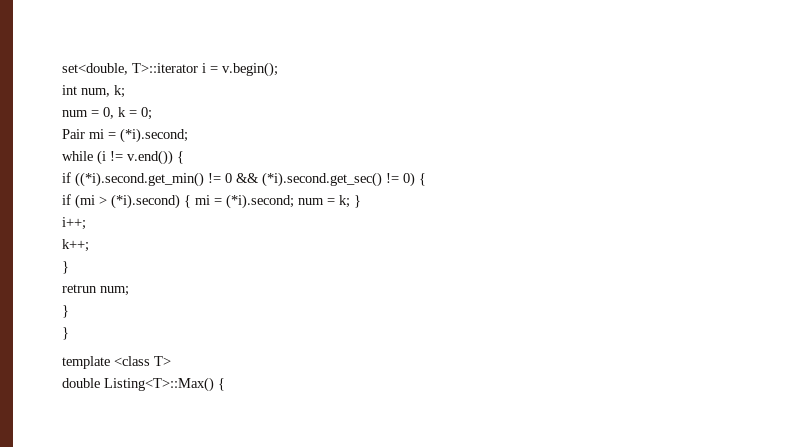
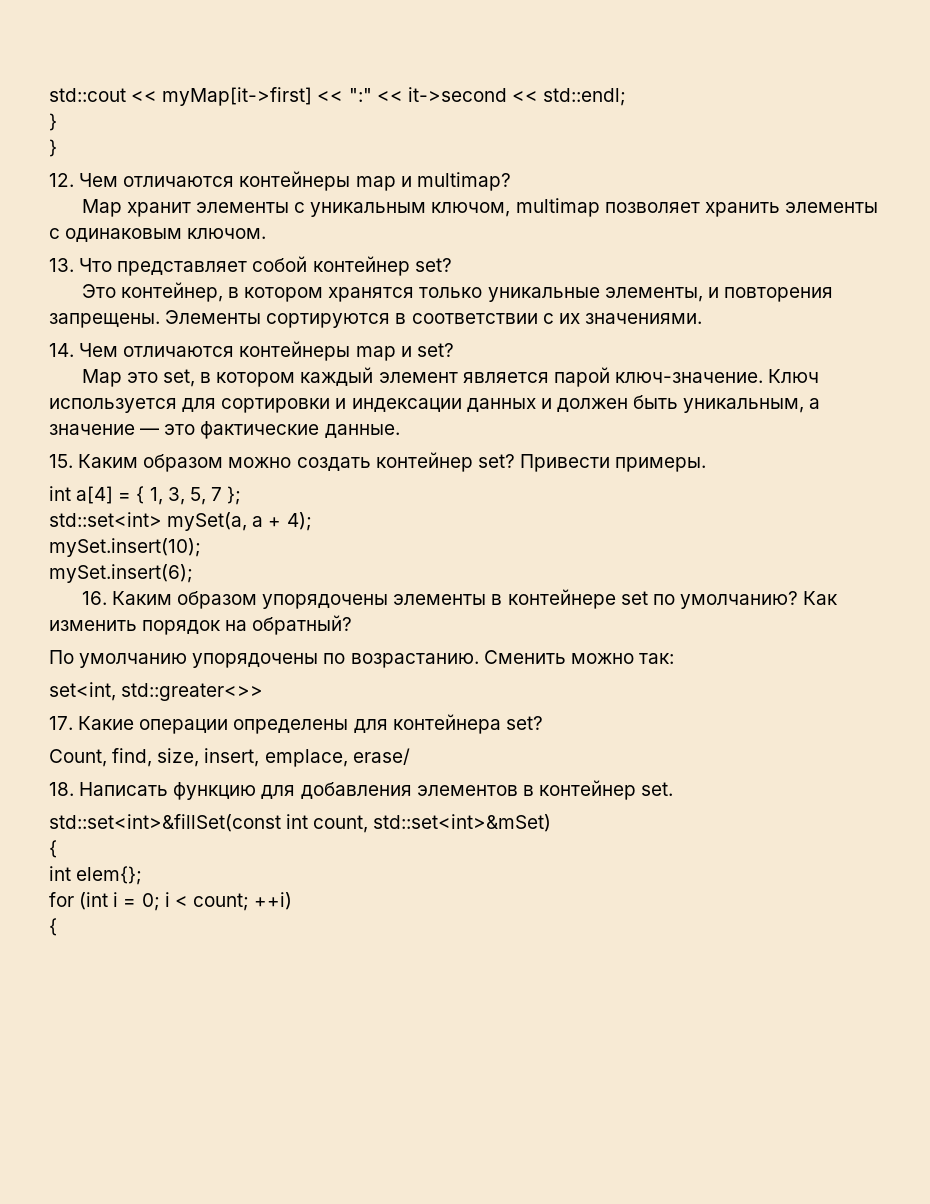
[62,62,278,77] [62,85,125,98] [62,107,152,120] [62,128,188,143] [62,150,184,165] [62,172,426,187] [62,194,361,209] [62,217,86,230] [62,239,89,252] [62,261,69,274] [62,284,129,296] [62,305,69,318] [62,327,69,340] [62,356,171,369] [62,377,214,392] set<double, T>::iterator i = v.begin(); // int num, k; // num = 0, k = 0; // Pair mi = (*i).second; // while (i != v.end()) { // if ((*i).second.get_min() != 0 && (*i).second.get_sec() != 0) { // if (mi > (*i).second) { mi = (*i).second; num = k; } // i++; // k++; // } // retrun num; // } // } // template <class T> // double Listing<T>::Max() -> [49,87,627,106] [49,113,57,131] [49,139,57,157] [49,171,511,191] [81,198,878,217] [49,228,267,242] [49,256,452,276] [81,282,833,302] [49,310,702,328] [49,341,454,361] [81,367,820,387] [49,395,821,413] [49,421,400,439] [49,452,707,472] [49,486,242,505] [49,512,312,531] [49,538,201,557] [49,564,193,583] [81,589,839,609] [49,615,353,635] [49,650,674,668] [49,682,264,701] [49,714,543,734] [49,748,410,767] [49,780,674,800] [49,814,552,833] [49,840,57,858] [49,866,143,885] [49,892,293,911] std::cout << myMap[it->first] << ":" << it->second << std::endl; // } // } // 12. Чем отличаются контейнеры map и multimap? // Map хранит элементы с уникальным ключом, multimap позволяет хранить элементы с одинаковым ключом. // 13. Что представляет собой контейнер set? // Это контейнер, в котором хранятся только уникальные элементы, и повторения запрещены. Элементы сортируются в соответствии с их значениями. // 14. Чем отличаются контейнеры map и set? // Map это set, в котором каждый элемент является парой ключ-значение. Ключ используется для сортировки и индексации данных и должен быть уникальным, а значение — это фактические данные. // 15. Каким образом можно создать контейнер set? Привести примеры. // int a[4] = { 1, 3, 5, 7 }; // std::set<int> mySet(a, a + 4); // mySet.insert(10); // mySet.insert(6); // 16. Каким образом упорядочены элементы в контейнере set по умолчанию? Как изменить порядок на обратный? // По умолчанию упорядочены по возрастанию. Сменить можно так: // set<int, std::greater<>> // 17. Какие операции определены для контейнера set? // Count, find, size, insert, emplace, erase/ // 18. Написать функцию для добавления элементов в контейнер set. // std::set<int>&fillSet(const int count, std::set<int>&mSet) // { // int elem{}; // for (int i = 0; i < count; ++i) //

